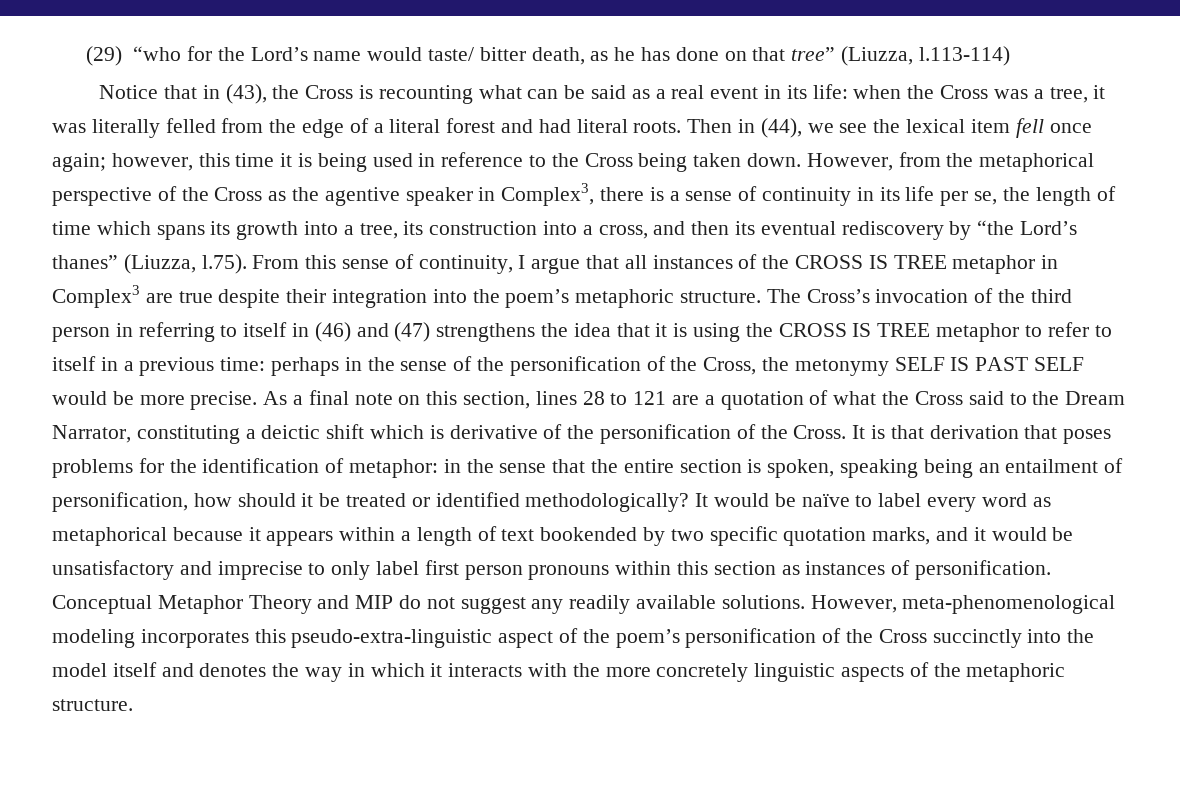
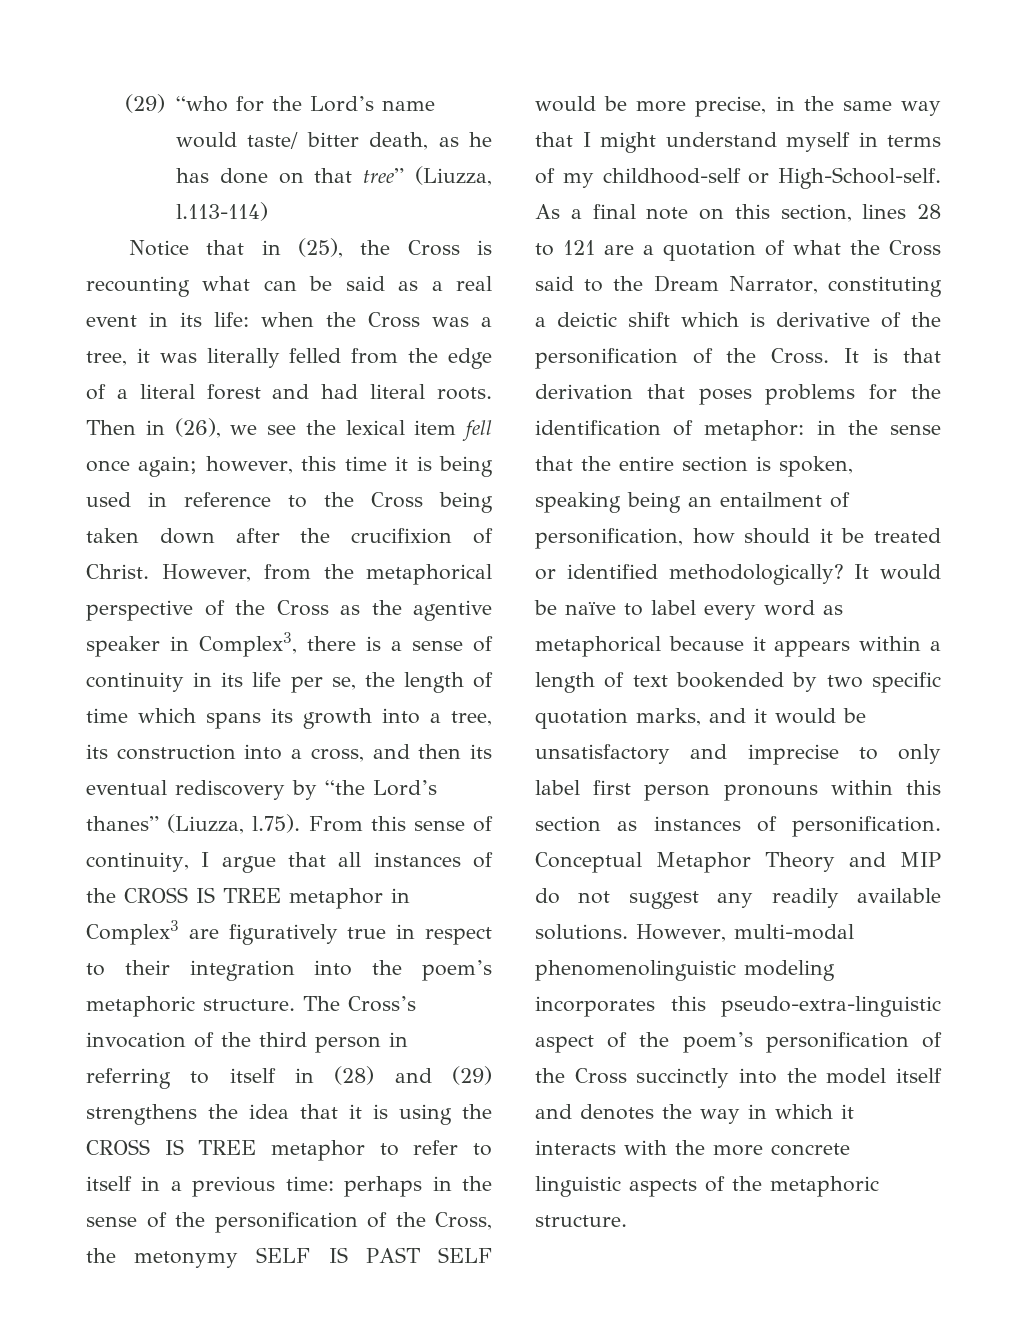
[225,84,267,104] (43), -> [298,238,344,258] (25),
[760,118,802,138] (44), -> [174,418,221,438] (26),
[747,153,802,167] down. -> [159,528,494,544] [86,564,149,579] down after the crucifixion of Christ.
[178,289,281,308] true despite -> [228,924,493,945] [86,963,105,976] figuratively true in respect to
[314,322,431,342] (46) and (47) -> [334,1066,492,1085] (28) and (29)
[190,391,258,410] precise. -> [695,96,941,117] [535,132,941,153] [535,167,941,189] precise, in the same way that I might understand myself in terms of my childhood-self or High-School-self.
[902,595,1116,614] meta-phenomenological -> [733,924,854,940] [535,960,736,981] multi-modal phenomenolinguistic
[656,663,749,682] concretely -> [771,1143,850,1156] concrete

